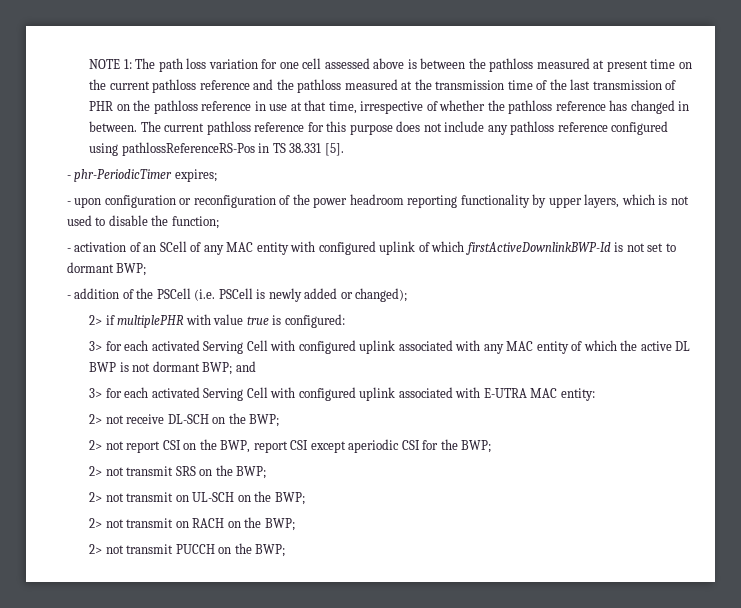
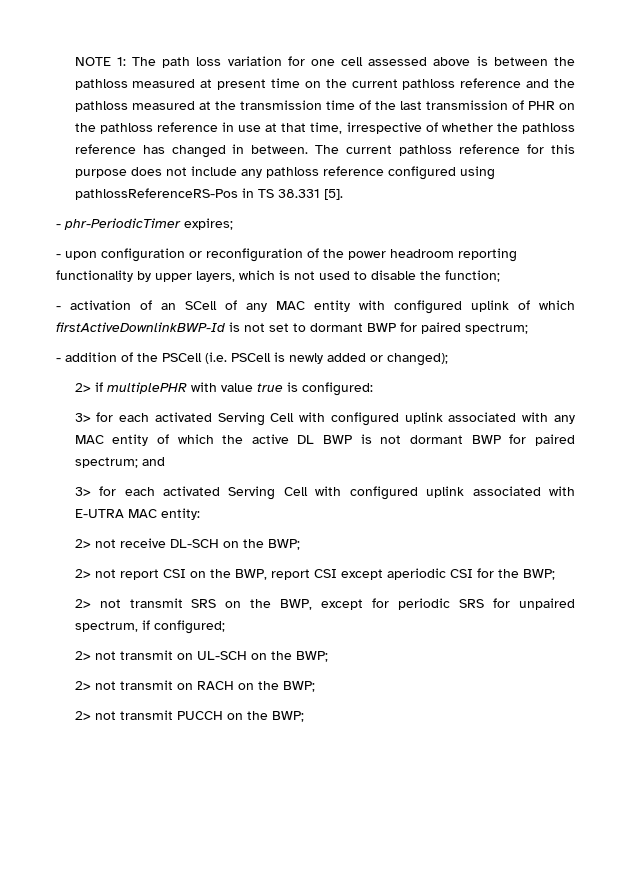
[116,263,147,276] BWP; -> [366,322,528,334] BWP for paired spectrum;
[202,362,233,375] BWP; -> [471,434,575,446] [74,457,138,468] BWP for paired spectrum;
[236,466,267,479] BWP; -> [280,598,576,610] [74,620,225,634] BWP, except for periodic SRS for unpaired spectrum, if configured;

